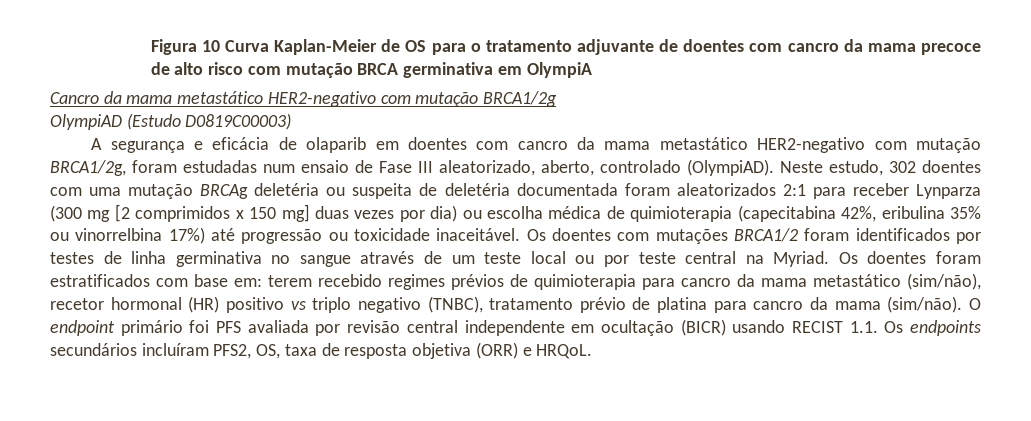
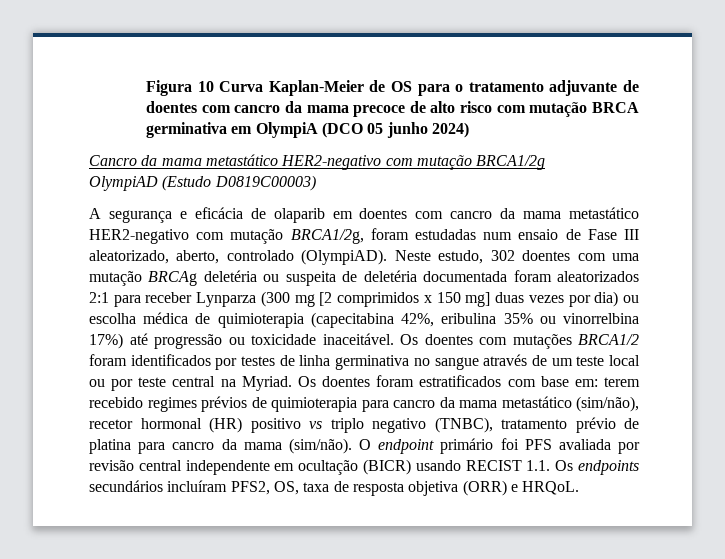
(592, 70) none -> [321,122,469,138] (DCO 05 junho 2024)

